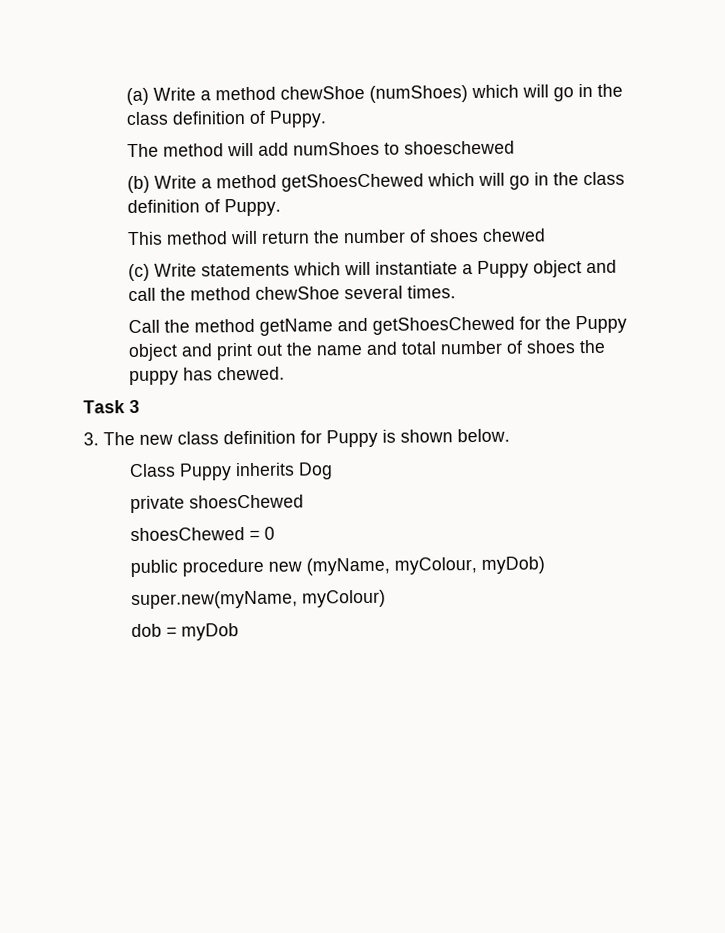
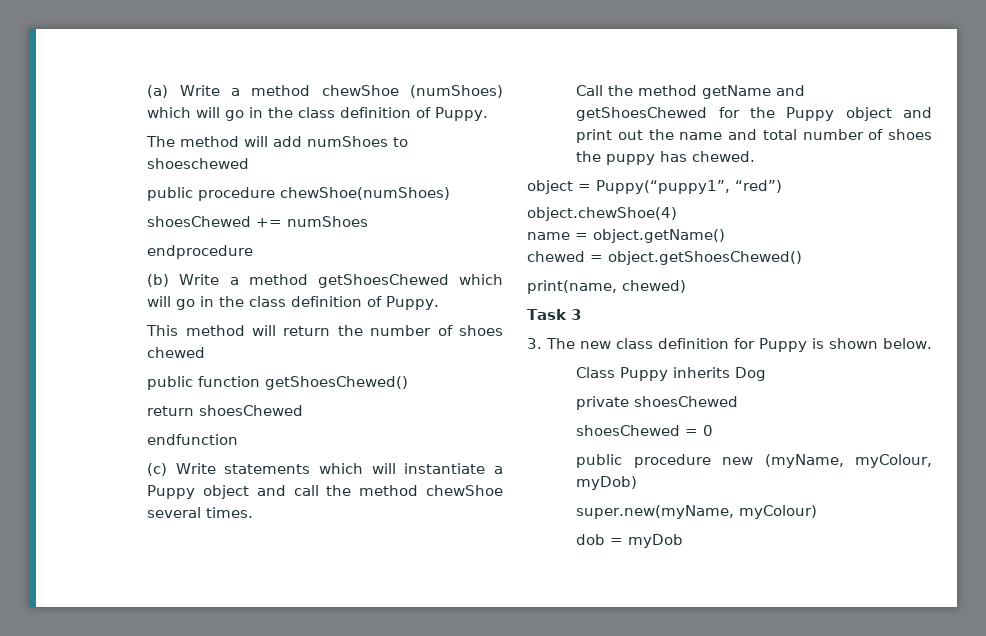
(516, 147) none -> [147,187,451,201] [147,216,369,227] [147,245,254,259] // public procedure chewShoe(numShoes) // shoesChewed += numShoes // endprocedure
(547, 235) none -> [147,376,409,390] [147,405,304,416] [147,434,239,445] // public function getShoesChewed() // return shoesChewed // endfunction
(286, 373) none -> [527,180,782,194] [527,207,677,221] [527,229,725,243] [527,251,802,265] [527,280,686,294] // object = Puppy(“puppy1”, “red”) // object.chewShoe(4) // name = object.getName() // chewed = object.getShoesChewed() // print(name, chewed)

